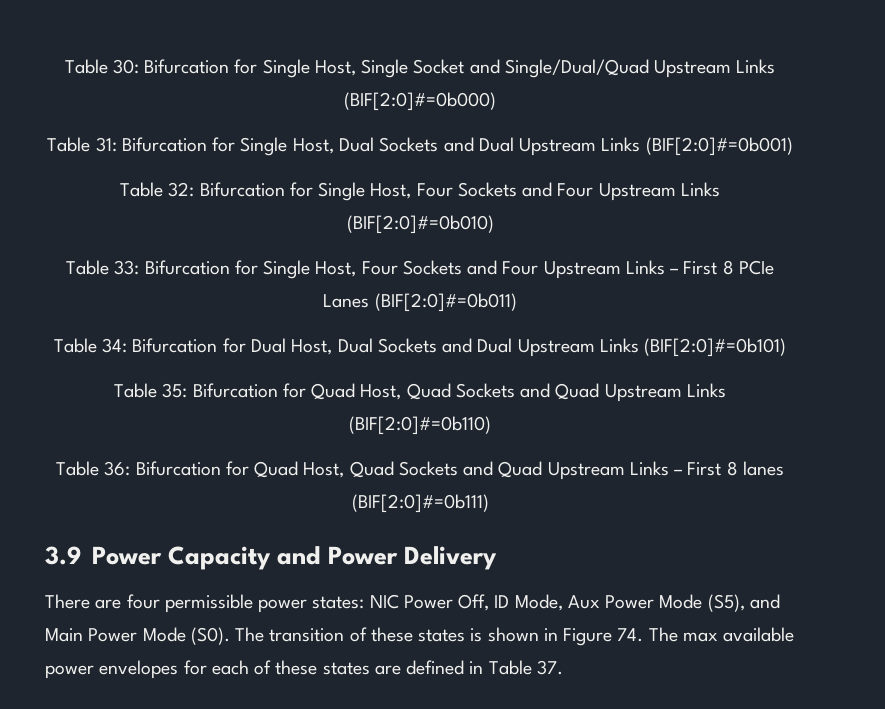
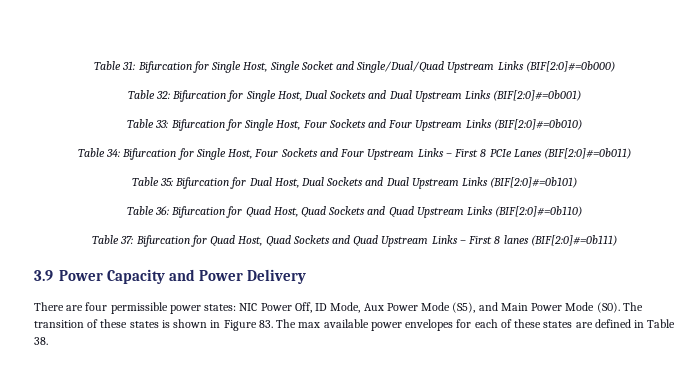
[64,59,139,74] Table 30: -> [94,61,136,70] Table 31:
[95,137,117,152] 31: -> [155,91,170,99] 32:
[168,182,195,197] 32: -> [155,120,169,128] 33:
[114,260,140,275] 33: -> [106,149,121,157] 34:
[102,338,128,353] 34: -> [159,178,173,186] 35:
[162,383,188,398] 35: -> [154,206,169,215] 36:
[104,461,131,476] 36: -> [120,236,134,244] 37:
[617,628,644,642] 74. -> [258,320,273,328] 83.
[536,660,563,675] 37. -> [34,337,48,345] 38.

